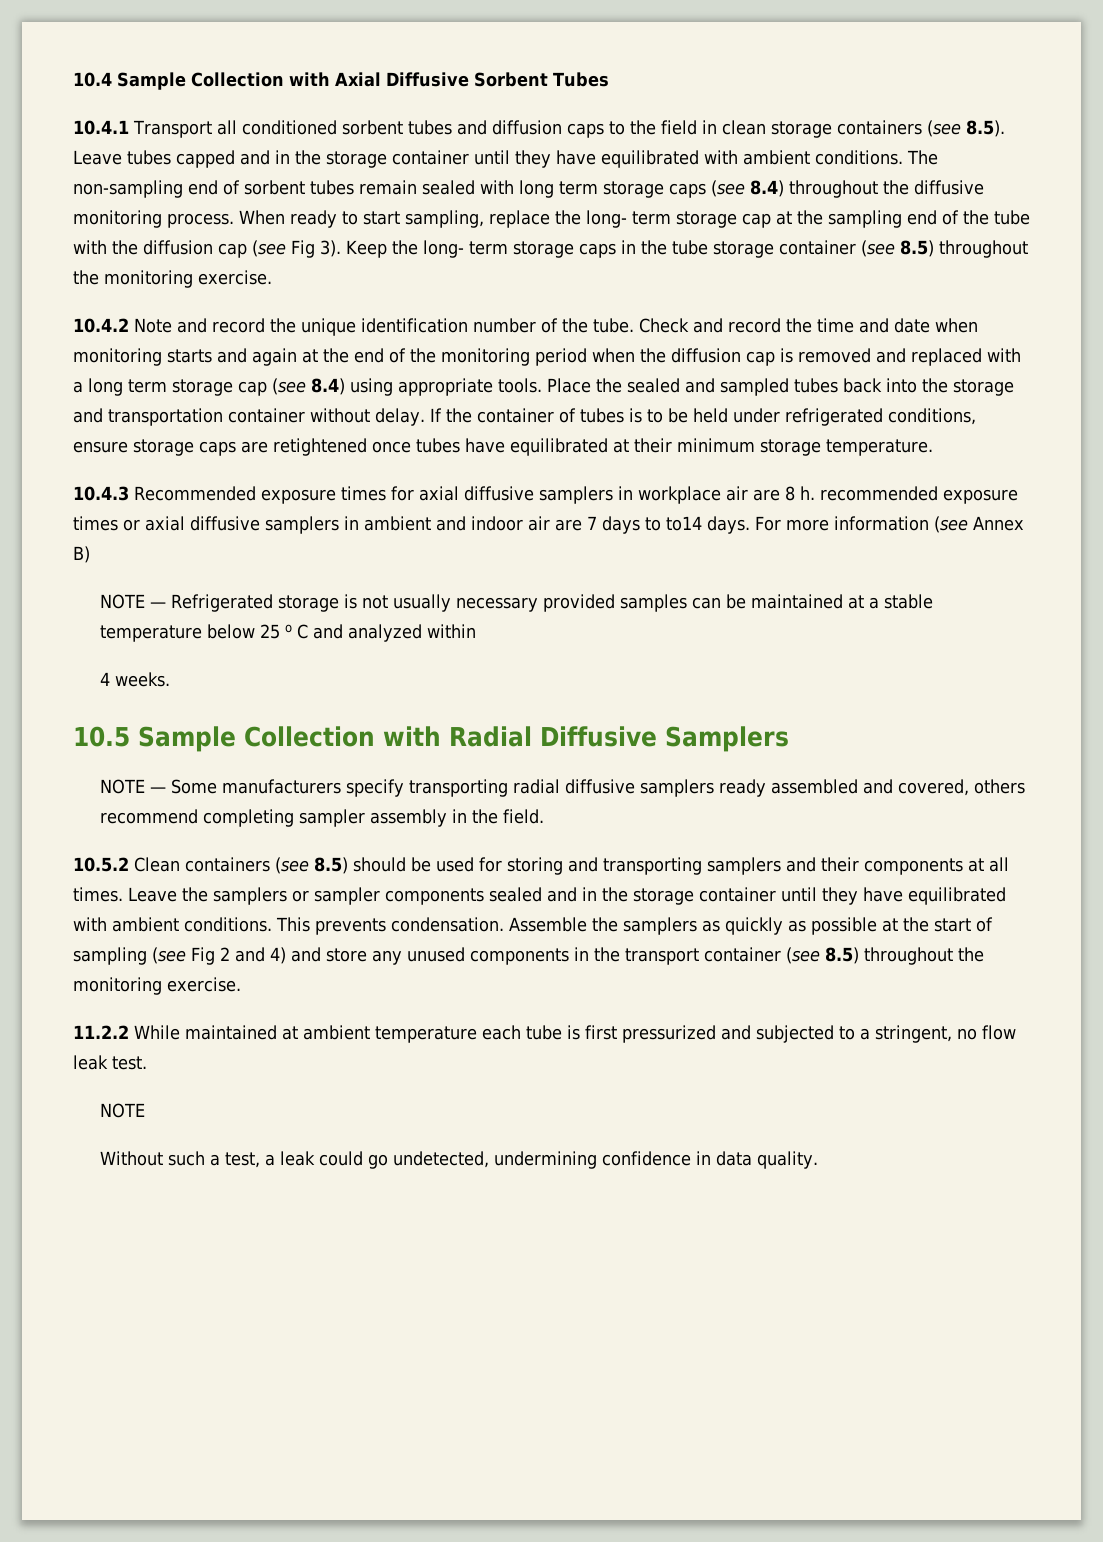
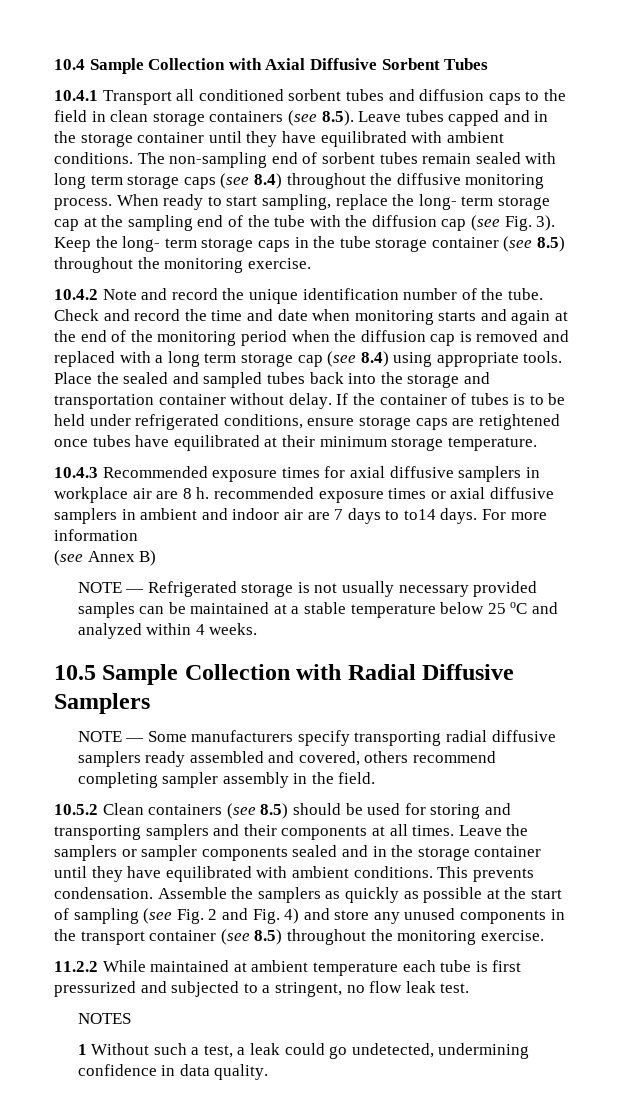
[291,240,315,258] Fig -> [504,216,532,231] Fig.
(929, 523) none -> (138, 535) //
[285,624,309,639] o C -> [510,602,528,614] oC
(477, 631) // -> (192, 629) none
[191,947,215,965] Fig -> [176,909,204,924] Fig.
(265, 954) none -> [252,909,280,924] Fig.
[100,1103,146,1118] NOTE // -> [77,1013,131,1024] [77,1044,87,1055] NOTES // 1

